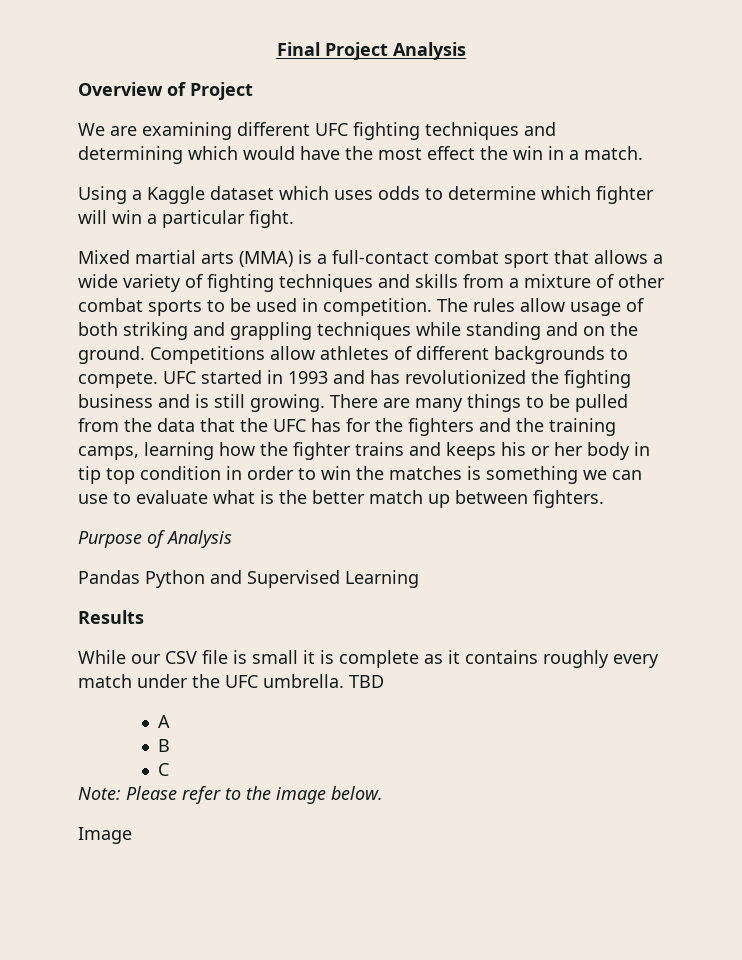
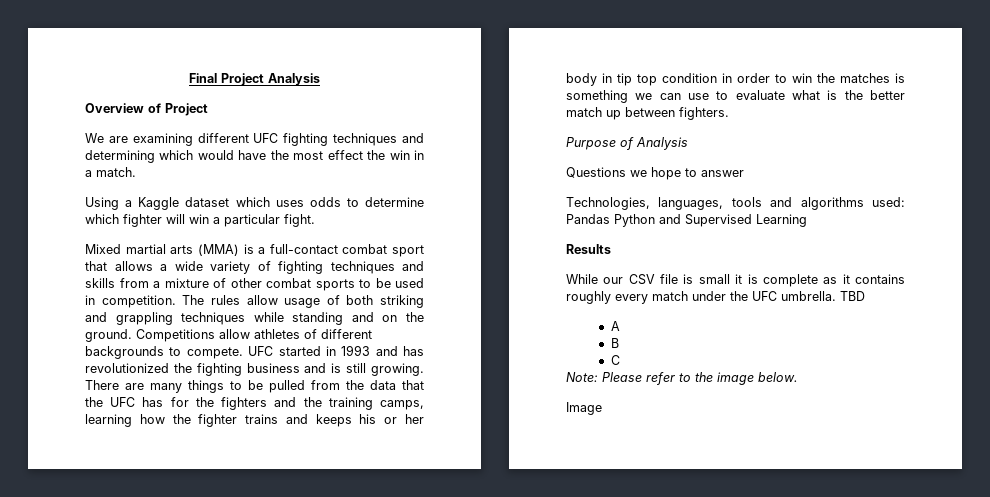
(232, 539) none -> [566,167,744,180] [566,197,905,210] Questions we hope to answer // Technologies, languages, tools and algorithms used:

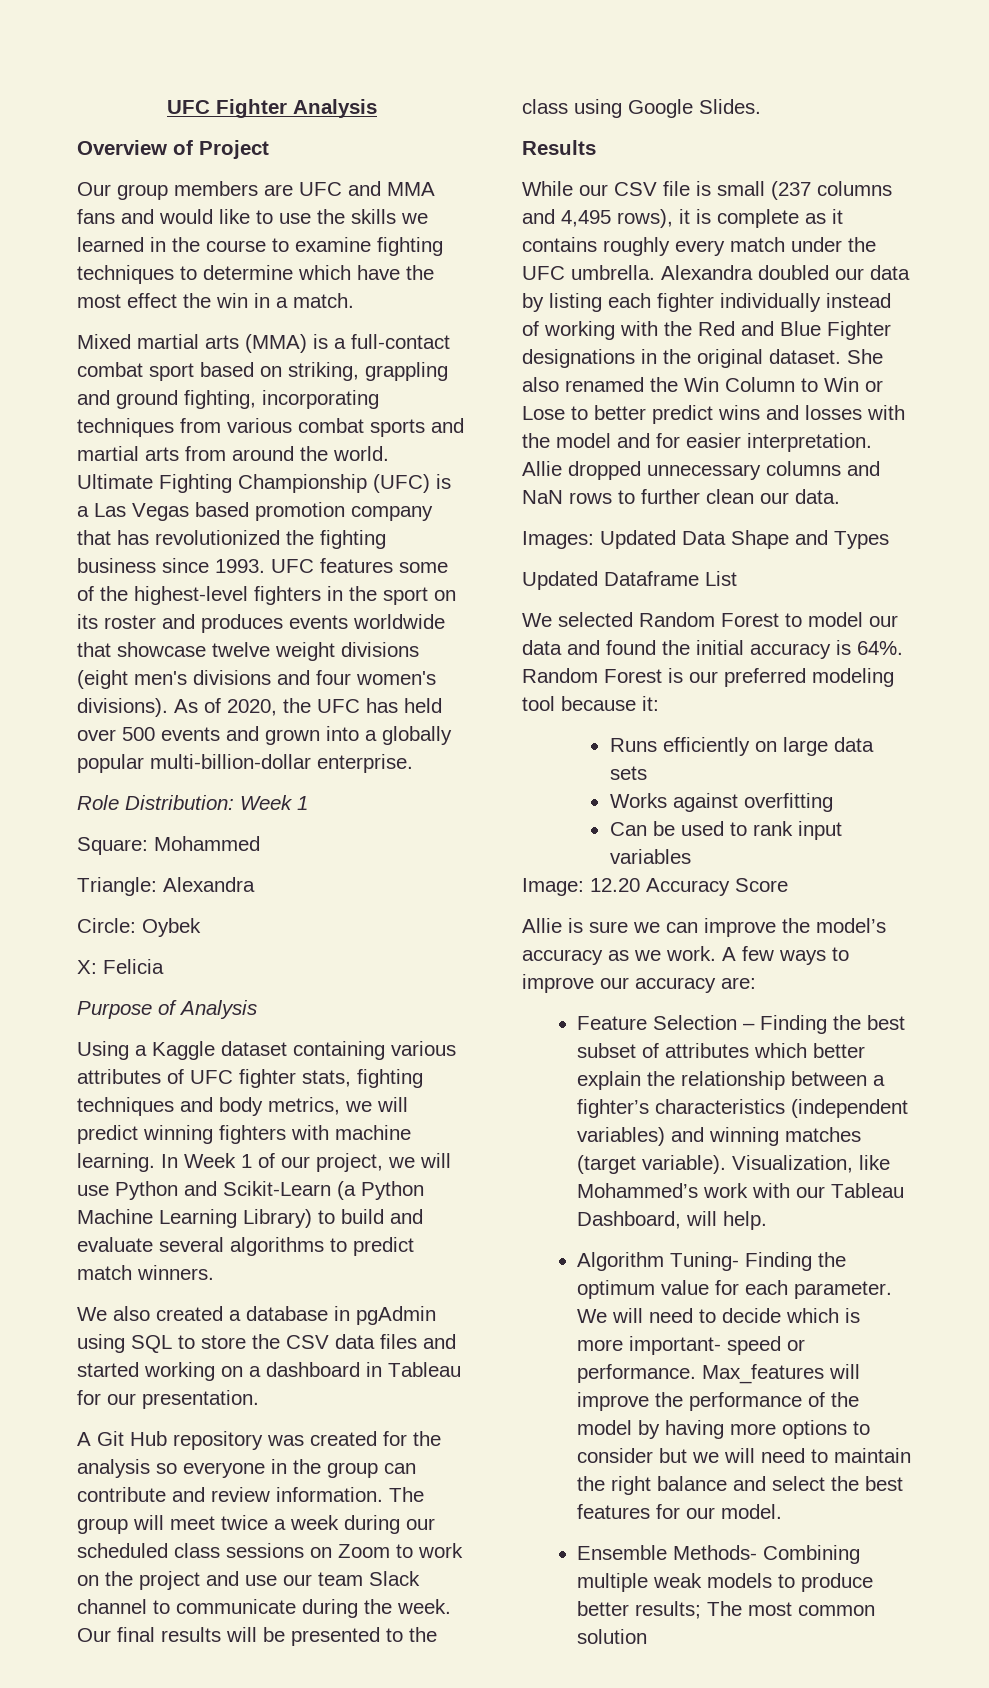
[189,73,264,86] Final Project -> [167,99,287,118] UFC Fighter
[85,133,424,146] [85,150,234,163] We are examining different UFC fighting techniques and determining which would -> [77,181,435,200] [77,209,428,224] [77,237,443,256] [77,265,351,284] Our group members are UFC and MMA fans and would like to use the skills we learned in the course to examine fighting techniques to determine which
[85,197,424,210] [85,214,315,227] // Using a Kaggle dataset which uses odds to determine which fighter will win a particular fight. -> (354, 300) none
[85,261,424,274] [85,278,424,291] [85,295,424,308] [85,312,424,325] [85,329,372,342] [85,345,398,359] that allows a wide variety of fighting techniques and skills from a mixture of other combat sports to be used in competition. The rules allow usage of both striking and grappling techniques while standing and on the ground. Competitions allow athletes of different backgrounds to compete. UFC started in 1993 and -> [200,362,448,381] [77,390,379,409] [77,418,464,437] [77,446,389,461] [77,474,451,493] [77,502,433,521] [77,530,111,545] based on striking, grappling and ground fighting, incorporating techniques from various combat sports and martial arts from around the world. Ultimate Fighting Championship (UFC) is a Las Vegas based promotion company that
[304,363,424,376] [85,380,424,393] [85,397,425,410] [85,414,424,427] [566,73,905,86] [566,90,905,103] [566,107,729,120] [566,137,688,150] [566,167,744,180] [566,197,905,210] [566,214,807,227] and is still growing. There are many things to be pulled from the data that the UFC has for the fighters and the training camps, learning how the fighter trains and keeps his or her body in tip top condition in order to win the matches is something we can use to evaluate what is the better match up between fighters. // Purpose of Analysis // Questions we hope to answer // Technologies, languages, tools and algorithms used: Pandas Python and Supervised Learning -> [162,558,448,573] [77,586,456,605] [77,614,445,633] [77,642,419,661] [77,670,436,689] [77,698,442,717] [77,726,452,745] [77,754,413,773] [77,795,308,810] [77,836,260,855] [77,877,255,896] [77,918,201,937] [77,959,164,974] [77,1000,257,1019] [77,1041,456,1060] [77,1069,423,1088] [77,1097,408,1116] [77,1125,411,1144] [77,1153,451,1172] [77,1181,424,1200] [77,1209,423,1228] [77,1237,414,1256] [77,1265,214,1280] [77,1306,436,1325] [77,1334,456,1353] [77,1362,461,1381] [77,1390,259,1409] [77,1431,441,1450] [77,1459,416,1478] [77,1487,424,1502] [77,1515,435,1534] [77,1543,463,1558] [77,1571,420,1590] [77,1599,451,1618] [77,1627,437,1646] [522,99,761,118] since 1993. UFC features some of the highest-level fighters in the sport on its roster and produces events worldwide that showcase twelve weight divisions (eight men's divisions and four women's divisions). As of 2020, the UFC has held over 500 events and grown into a globally popular multi-billion-dollar enterprise. // Role Distribution: Week 1 // Square: Mohammed // Triangle: Alexandra // Circle: Oybek // X: Felicia // Purpose of Analysis // Using a Kaggle dataset containing various attributes of UFC fighter stats, fighting techniques and body metrics, we will predict winning fighters with machine learning. In Week 1 of our project, we will use Python and Scikit-Learn (a Python Machine Learning Library) to build and evaluate several algorithms to predict match winners. // We also created a database in pgAdmin using SQL to store the CSV data files and started working on a dashboard in Tableau for our presentation. // A Git Hub repository was created for the analysis so everyone in the group can contribute and review information. The group will meet twice a week during our scheduled class sessions on Zoom to work on the project and use our team Slack channel to communicate during the week. Our final results will be presented to the class using Google Slides.
(730, 279) none -> [771,181,892,200] [522,209,673,228] (237 columns and 4,495 rows),
[840,291,865,301] [610,321,620,331] [610,338,619,348] [610,355,620,365] [566,372,798,385] [566,402,602,415] TBD // A // B // C // Note: Please refer to the image below. // Image -> [661,265,910,280] [522,293,891,312] [522,321,891,340] [522,349,883,368] [522,377,883,392] [522,405,905,424] [522,433,872,452] [522,461,880,480] [522,489,840,504] [522,530,889,549] [522,571,737,590] [522,612,898,627] [522,640,903,659] [522,668,894,687] [522,696,659,711] [609,737,874,756] [609,766,647,780] [609,793,833,812] [609,821,842,840] [609,849,691,864] [522,878,788,896] [522,918,886,937] [522,946,849,965] [522,974,756,993] [577,1015,906,1034] [577,1043,866,1058] [577,1071,886,1090] [577,1099,909,1118] [577,1127,862,1146] [577,1155,891,1174] [577,1183,905,1198] [577,1211,768,1230] [577,1252,847,1271] [577,1280,893,1299] [577,1308,861,1323] [577,1336,806,1355] [577,1364,861,1384] [577,1392,860,1411] [577,1420,871,1439] [577,1448,912,1463] [577,1476,904,1495] [577,1504,783,1519] [577,1545,861,1564] [577,1573,874,1592] [577,1601,876,1619] [577,1629,648,1644] Alexandra doubled our data by listing each fighter individually instead of working with the Red and Blue Fighter designations in the original dataset. She also renamed the Win Column to Win or Lose to better predict wins and losses with the model and for easier interpretation. Allie dropped unnecessary columns and NaN rows to further clean our data. // Images: Updated Data Shape and Types // Updated Dataframe List // We selected Random Forest to model our data and found the initial accuracy is 64%. Random Forest is our preferred modeling tool because it: // Runs efficiently on large data sets // Works against overfitting // Can be used to rank input variables // Image: 12.20 Accuracy Score // Allie is sure we can improve the model’s accuracy as we work. A few ways to improve our accuracy are: // Feature Selection – Finding the best subset of attributes which better explain the relationship between a fighter’s characteristics (independent variables) and winning matches (target variable). Visualization, like Mohammed’s work with our Tableau Dashboard, will help. // Algorithm Tuning- Finding the optimum value for each parameter. We will need to decide which is more important- speed or performance. Max_features will improve the performance of the model by having more options to consider but we will need to maintain the right balance and select the best features for our model. // Ensemble Methods- Combining multiple weak models to produce better results; The most common solution

